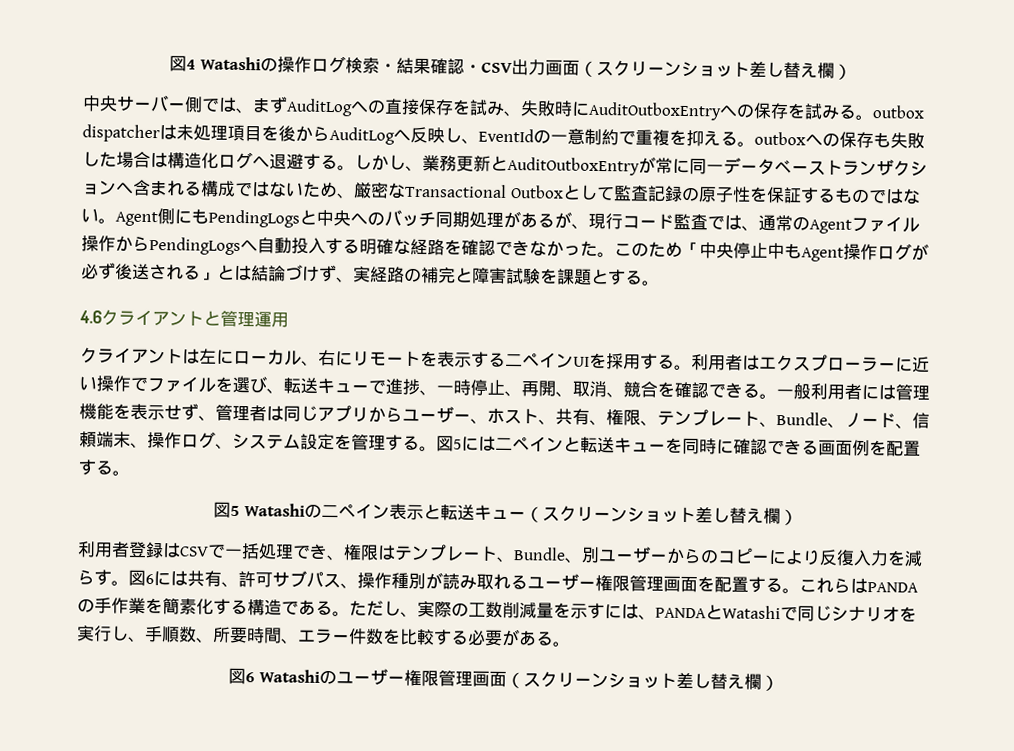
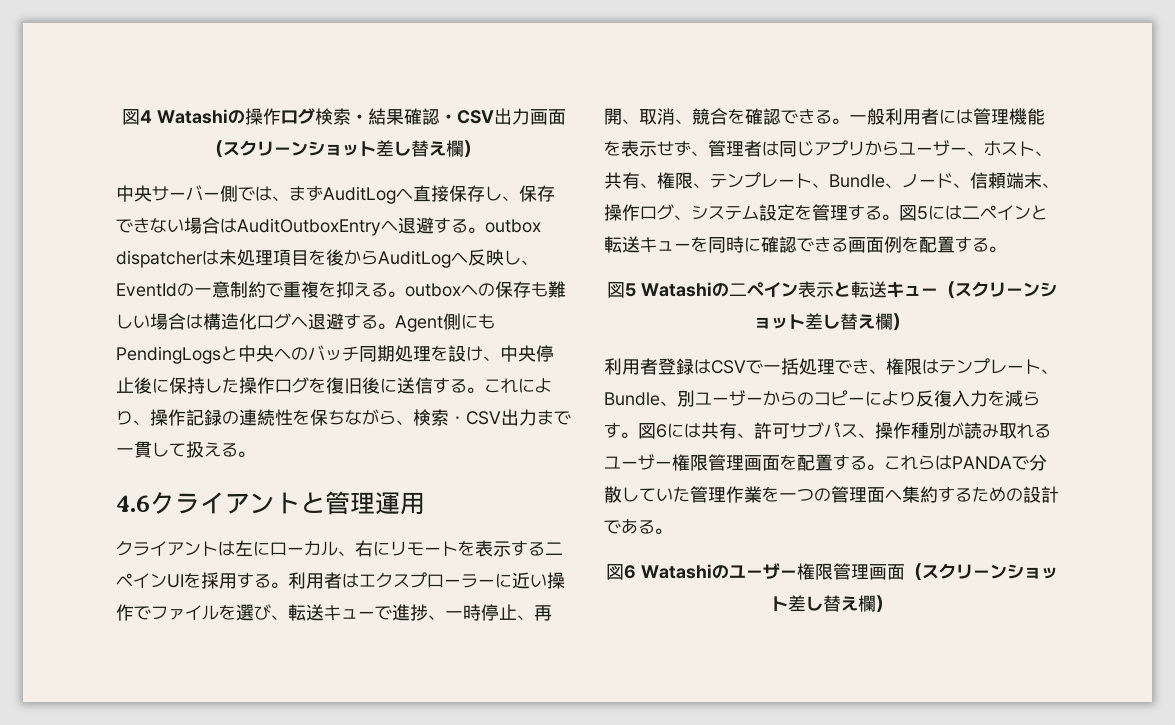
[367,99,386,114] の -> (413, 194) none
[452,99,840,121] を試み、失敗時にAuditOutboxEntryへの保存を試み -> [485,185,555,202] [116,217,451,236] し、保存できない場合はAuditOutboxEntryへ退避す
[890,132,925,149] [82,151,117,167] 失敗した -> [548,281,566,298] [116,314,150,329] 難しい
[354,154,928,177] [81,179,921,205] [81,208,116,224] しかし、業務更新とAuditOutboxEntryが常に同一データベーストランザクションへ含まれる構成ではないため、厳密なTransactional Outboxとして監査記録の原子性を保証するものではない。 -> (395, 326) none
[503,210,920,234] [81,235,929,262] [81,262,626,286] があるが、現行コード監査では、通常のAgentファイル操作からPendingLogsへ自動投入する明確な経路を確認できなかった。このため「中央停止中もAgent操作ログが必ず後送される」とは結論づけず、実経路の補完と障害試験を課題とす -> [431,345,554,362] [116,377,552,394] [116,409,571,426] [116,441,221,458] を設け、中央停止後に保持した操作ログを復旧後に送信する。これにより、操作記録の連続性を保ちながら、検索・CSV出力まで一貫して扱え
[77,597,917,623] [77,625,520,647] の手作業を簡素化する構造である。ただし、実際の工数削減量を示すには、PANDAとWatashiで同じシナリオを実行し、手順数、所要時間、エラー件数を比較する必要が -> [1012,454,1047,471] [604,486,1059,503] [604,520,621,534] で分散していた管理作業を一つの管理面へ集約するための設計で

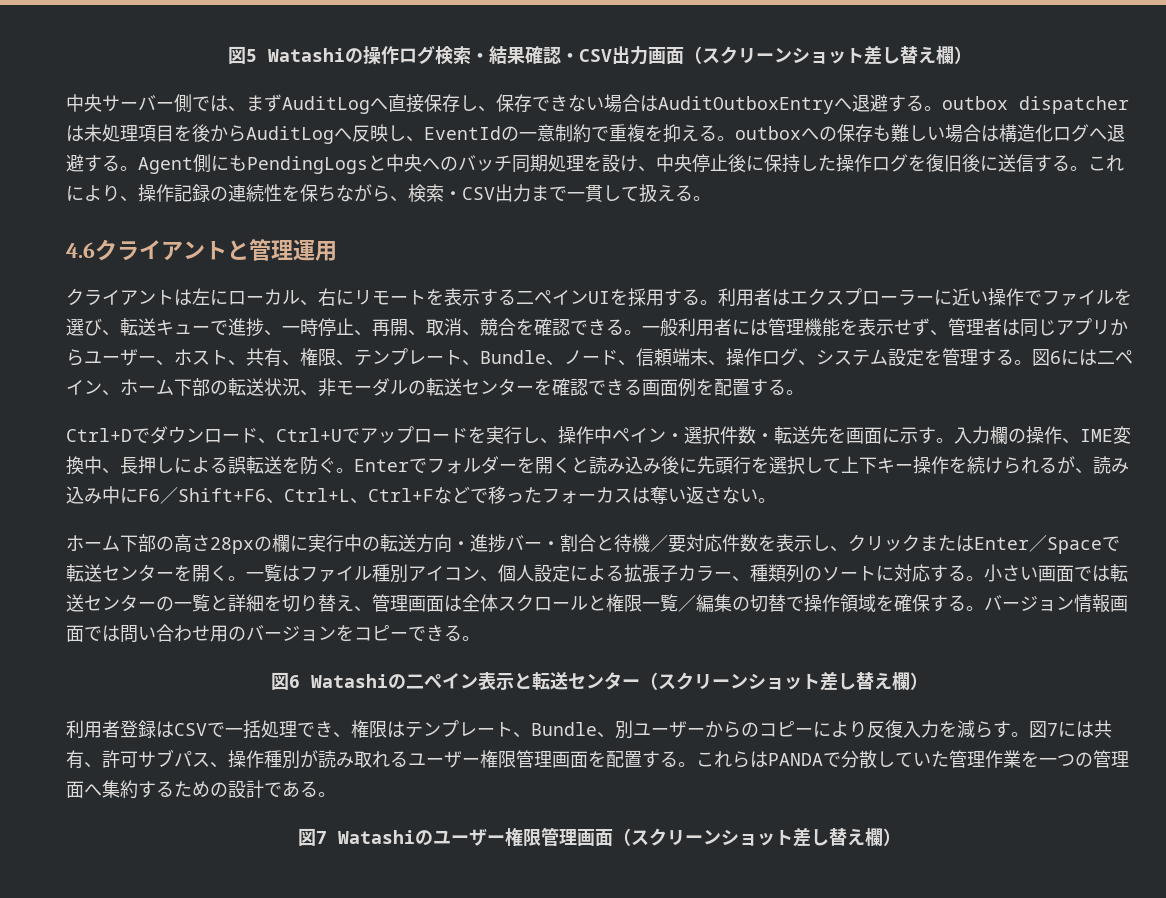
[121,109,152,125] 図4 -> [227,46,257,64] 図5
[917,206,928,220] 5 -> [1050,351,1061,364] 6
[1031,205,1048,220] [604,236,761,253] と転送キューを同時に -> [102,378,552,396] 、ホーム下部の転送状況、非モーダルの転送センターを
[606,282,636,298] // 図5 -> [66,426,1131,445] [66,456,1129,475] [66,486,776,504] [66,534,1120,554] [66,564,1128,583] [66,594,1128,613] [66,624,480,643] [271,672,300,690] // Ctrl+Dでダウンロード、Ctrl+Uでアップロードを実行し、操作中ペイン・選択件数・転送先を画面に示す。入力欄の操作、IME変換中、長押しによる誤転送を防ぐ。Enterでフォルダーを開くと読み込み後に先頭行を選択して上下キー操作を続けられるが、読み込み中にF6／Shift+F6、Ctrl+L、Ctrl+Fなどで移ったフォーカスは奪い返さない。 // ホーム下部の高さ28pxの欄に実行中の転送方向・進捗バー・割合と待機／要対応件数を表示し、クリックまたはEnter／Spaceで転送センターを開く。一覧はファイル種別アイコン、個人設定による拡張子カラー、種類列のソートに対応する。小さい画面では転送センターの一覧と詳細を切り替え、管理画面は全体スクロールと権限一覧／編集の切替で操作領域を確保する。バージョン情報画面では問い合わせ用のバージョンをコピーできる。 // 図6
[886,282,921,298] キュ -> [568,672,622,690] センタ
[656,424,667,438] 6 -> [1047,723,1058,736] 7
[623,565,636,579] 6 -> [316,831,327,844] 7

